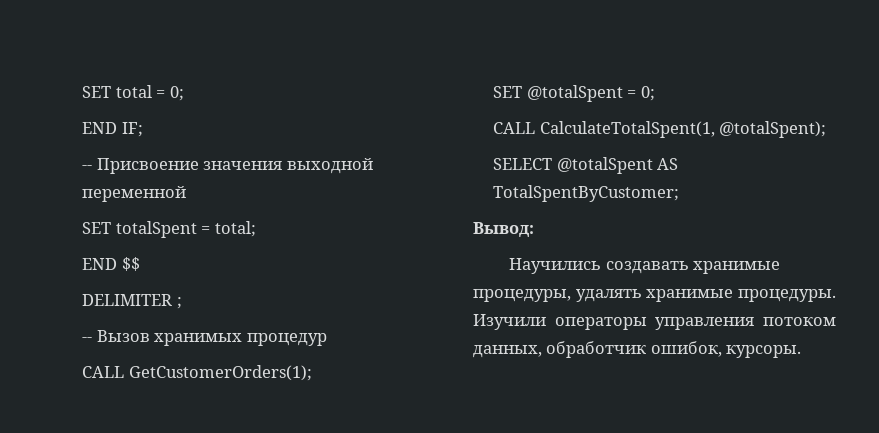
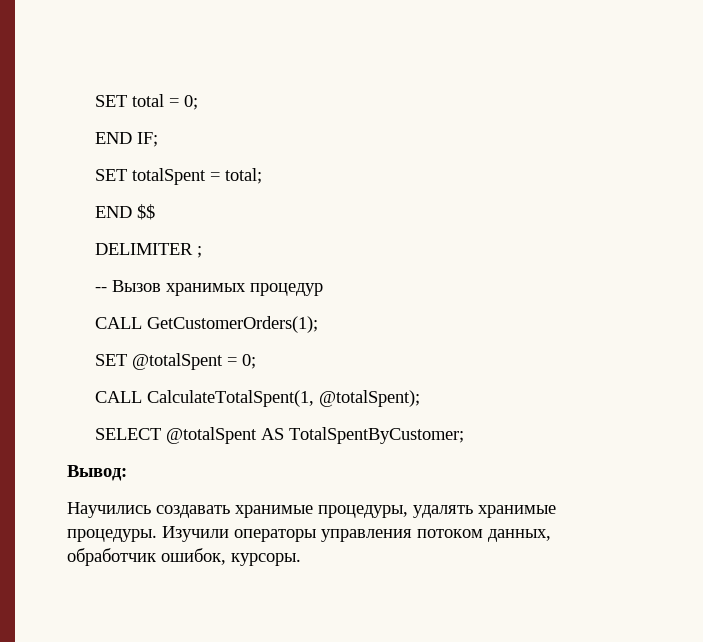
[82,158,373,174] [82,186,187,202] // -- Присвоение значения выходной переменной -> (158, 139) none

